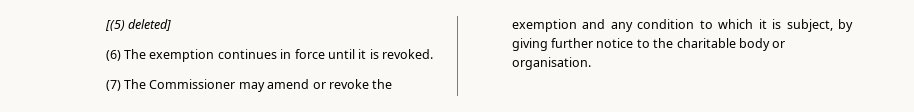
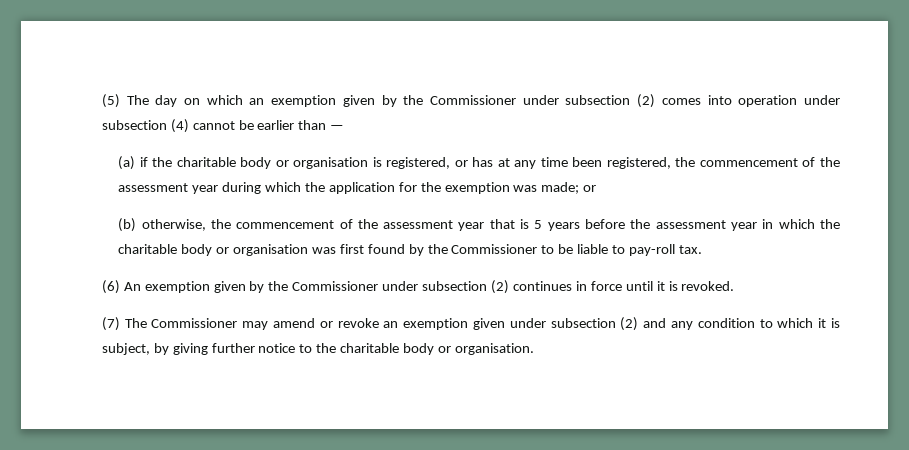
[104,19,172,31] [105,49,215,62] [(5) deleted] // (6) The exemption -> [101,94,840,108] [101,119,345,133] [118,156,841,170] [118,182,597,194] [118,218,840,232] [118,244,702,256] [101,280,510,294] (5) The day on which an exemption given by the Commissioner under subsection (2) comes into operation under subsection (4) cannot be earlier than — // (a) if the charitable body or organisation is registered, or has at any time been registered, the commencement of the assessment year during which the application for the exemption was made; or // (b) otherwise, the commencement of the assessment year that is 5 years before the assessment year in which the charitable body or organisation was first found by the Commissioner to be liable to pay-roll tax. // (6) An exemption given by the Commissioner under subsection (2)
[372,79,393,89] [511,19,577,32] the exemption -> [383,317,639,331] an exemption given under subsection (2)

